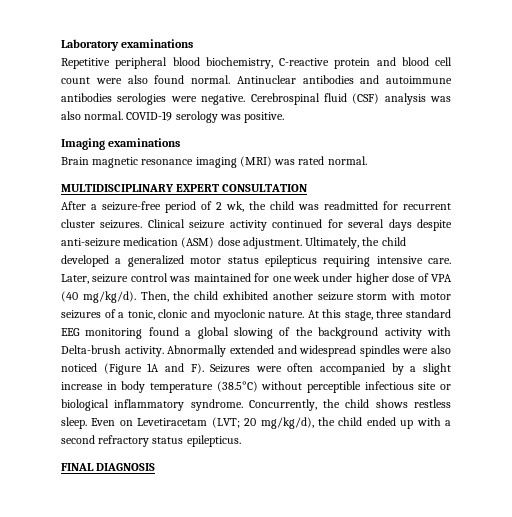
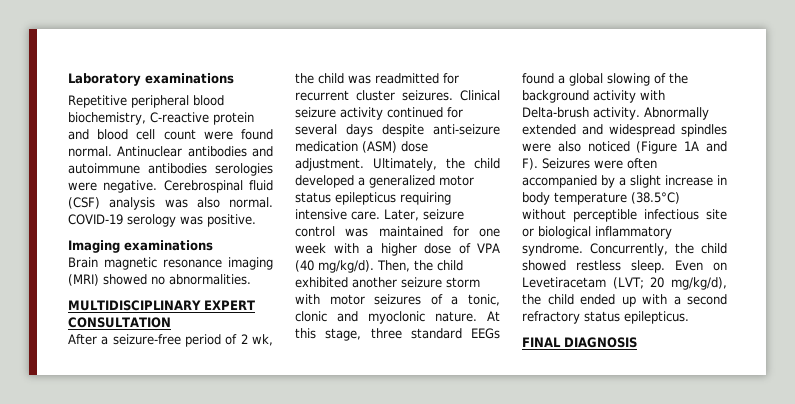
[127,75,148,84] also -> (233, 135) none
[274,156,367,165] was rated normal. -> [103,274,251,285] showed no abnormalities.
[322,273,353,282] under -> [333,243,373,254] with a
[61,328,143,339] EEG monitoring -> [471,328,500,339] EEGs
[375,399,408,408] shows -> [522,260,566,271] showed

